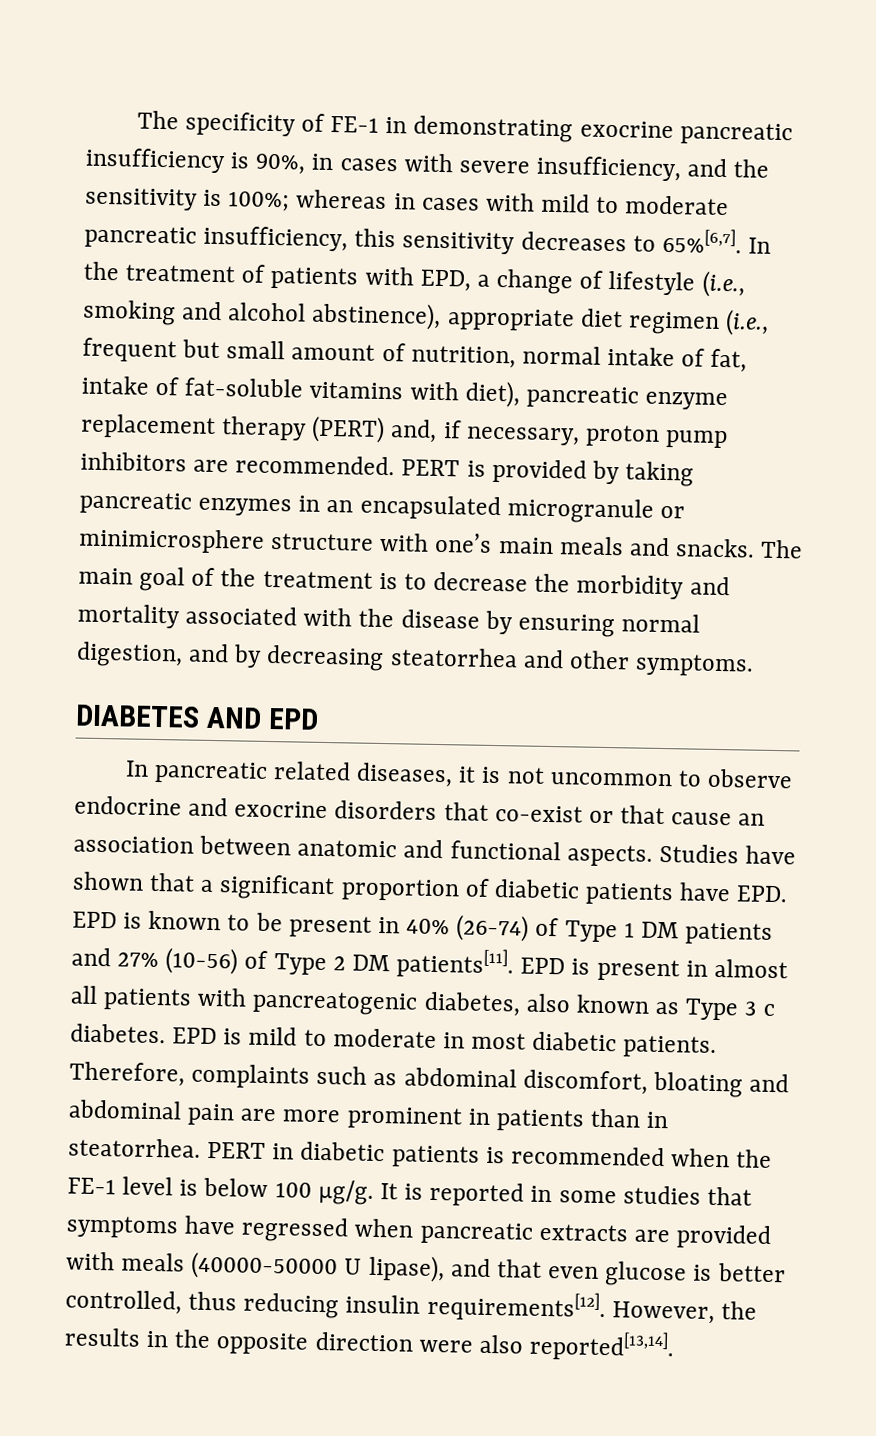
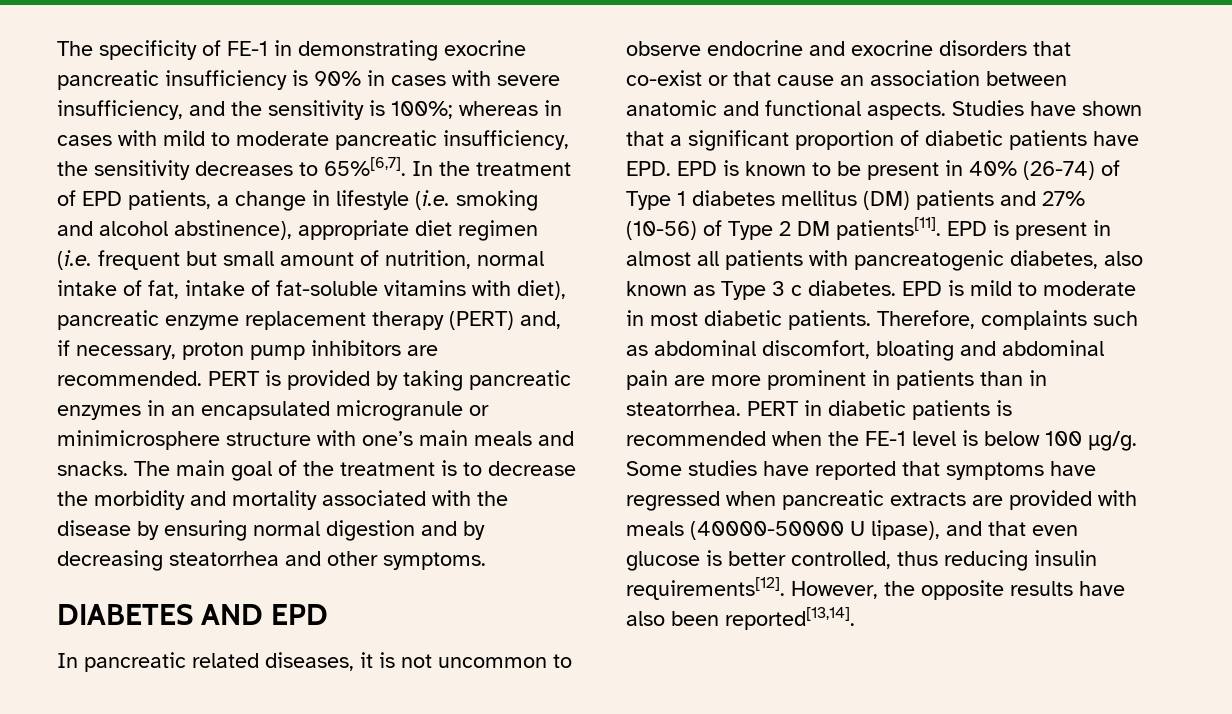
[255,153,307,175] 90%, -> [314,71,361,86] 90%
[354,228,397,248] this -> [57,161,88,176] the
[270,266,745,298] patients with EPD, a change of lifestyle (i.e., -> [82,190,450,211] EPD patients, a change in lifestyle (i.e.
[725,309,770,336] (i.e., -> [57,250,92,270] (i.e.
[76,641,183,668] digestion, -> [326,520,415,541] digestion
[640,921,679,939] DM -> [692,190,910,210] diabetes mellitus (DM)
[379,1181,701,1207] It is reported in some studies -> [626,460,896,480] Some studies have reported
[64,1327,524,1355] results in the opposite direction were also -> [921,580,1125,600] [626,611,719,626] opposite results have also been

